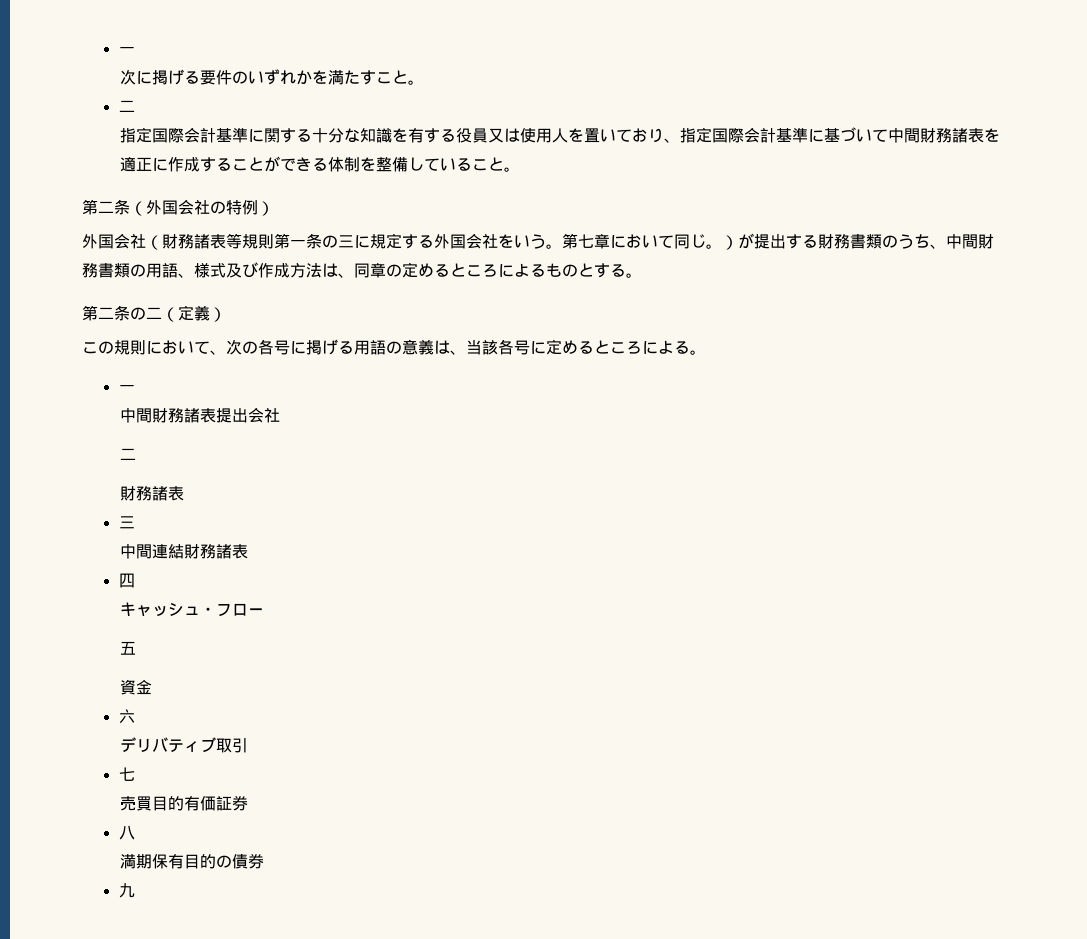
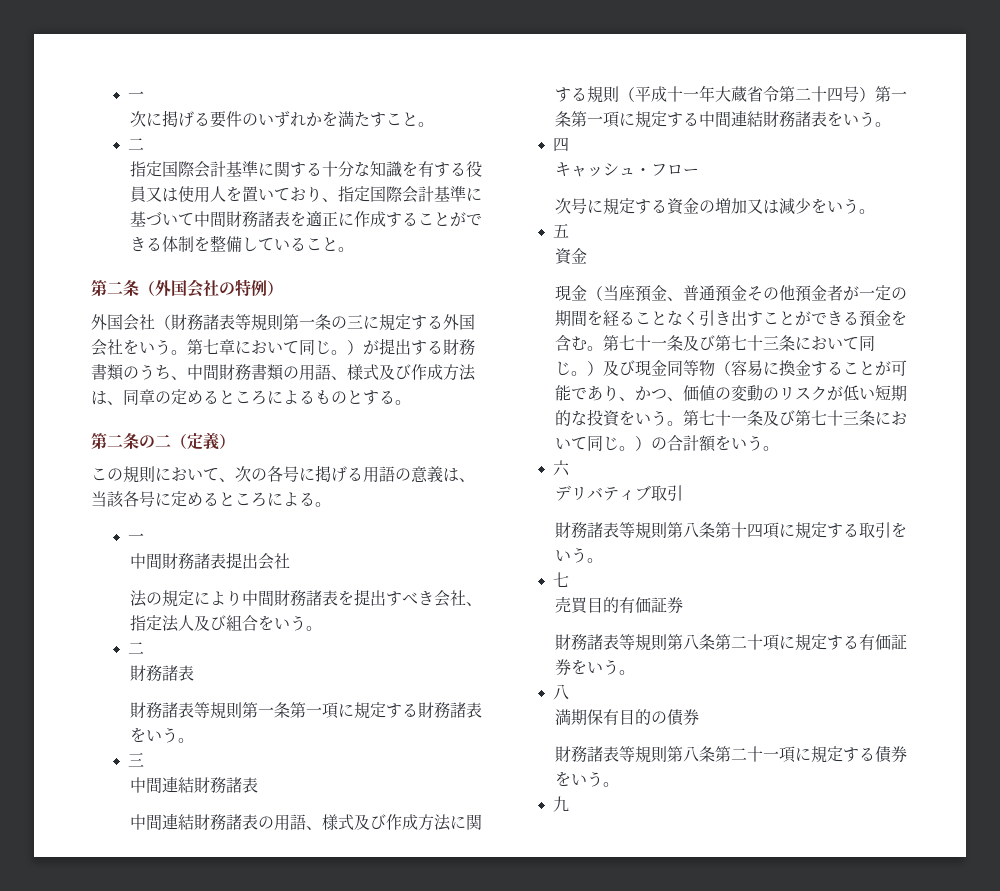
[120,448,137,460] [120,486,185,501] 二 // 財務諸表 -> [129,589,482,607] [129,615,322,632] [128,642,145,654] [129,665,194,681] [129,702,482,719] [129,727,194,743] 法の規定により中間財務諸表を提出すべき会社、指定法人及び組合をいう。 // 二 // 財務諸表 // 財務諸表等規則第一条第一項に規定する財務諸表をいう。
(249, 551) none -> [129,813,482,831] [554,85,907,103] [554,110,891,128] // 中間連結財務諸表の用語、様式及び作成方法に関する規則（平成十一年大蔵省令第二十四号）第一条第一項に規定する中間連結財務諸表をいう。
[120,641,137,655] [120,679,153,695] 五 // 資金 -> [554,198,875,215] [553,223,570,238] [554,248,587,265] [554,285,907,302] [554,310,907,327] [554,335,875,351] [554,360,907,377] [554,385,907,401] [554,409,907,427] [554,435,779,452] 次号に規定する資金の増加又は減少をいう。 // 五 // 資金 // 現金（当座預金、普通預金その他預金者が一定の期間を経ることなく引き出すことができる預金を含む。第七十一条及び第七十三条において同じ。）及び現金同等物（容易に換金することが可能であり、かつ、価値の変動のリスクが低い短期的な投資をいう。第七十一条及び第七十三条において同じ。）の合計額をいう。
(249, 745) none -> [554,522,907,539] [554,547,603,563] // 財務諸表等規則第八条第十四項に規定する取引をいう。
(249, 803) none -> [554,634,907,651] [554,659,635,676] // 財務諸表等規則第八条第二十項に規定する有価証券をいう。
(265, 861) none -> [554,746,907,763] [554,771,619,787] // 財務諸表等規則第八条第二十一項に規定する債券をいう。

